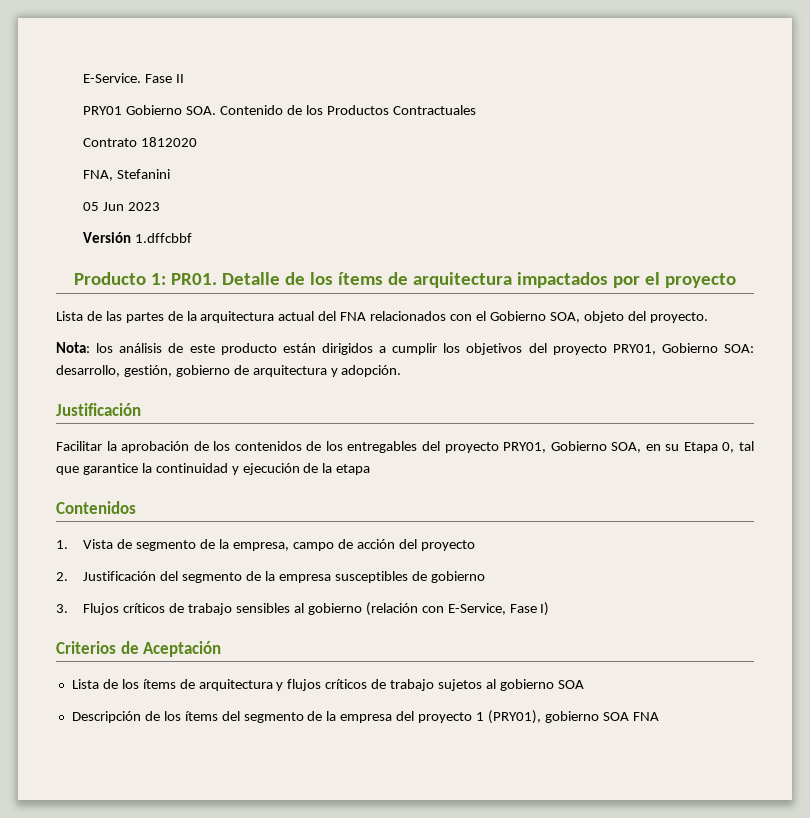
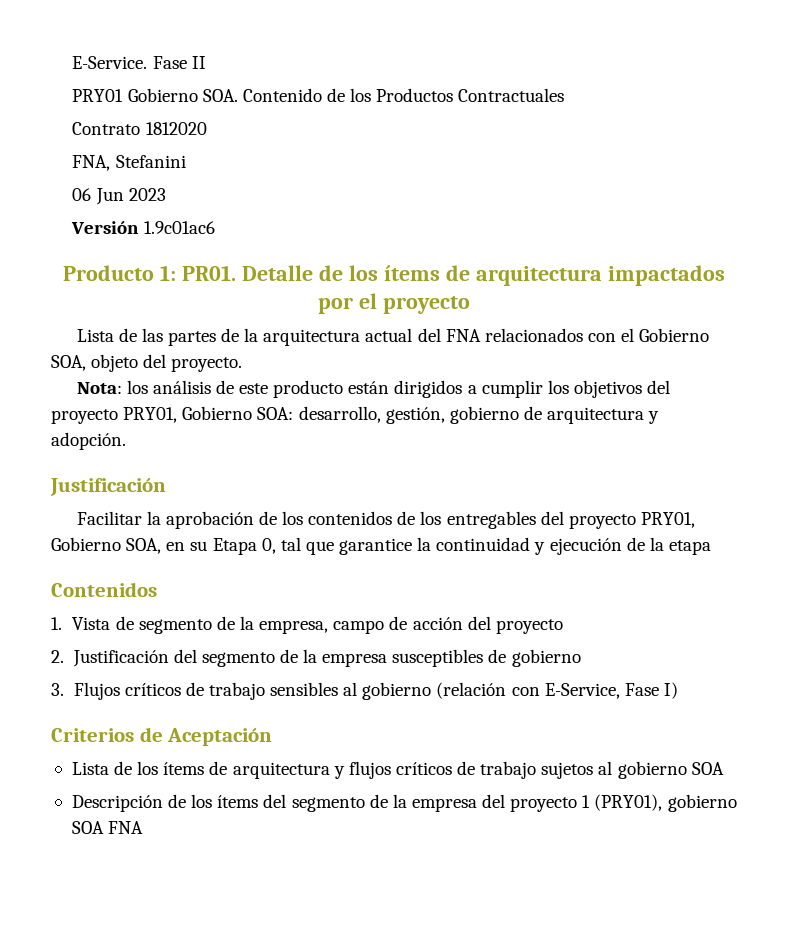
[83,202,100,211] 05 -> [72,188,92,201] 06
[135,233,193,243] 1.dffcbbf -> [143,221,215,234] 1.9c01ac6

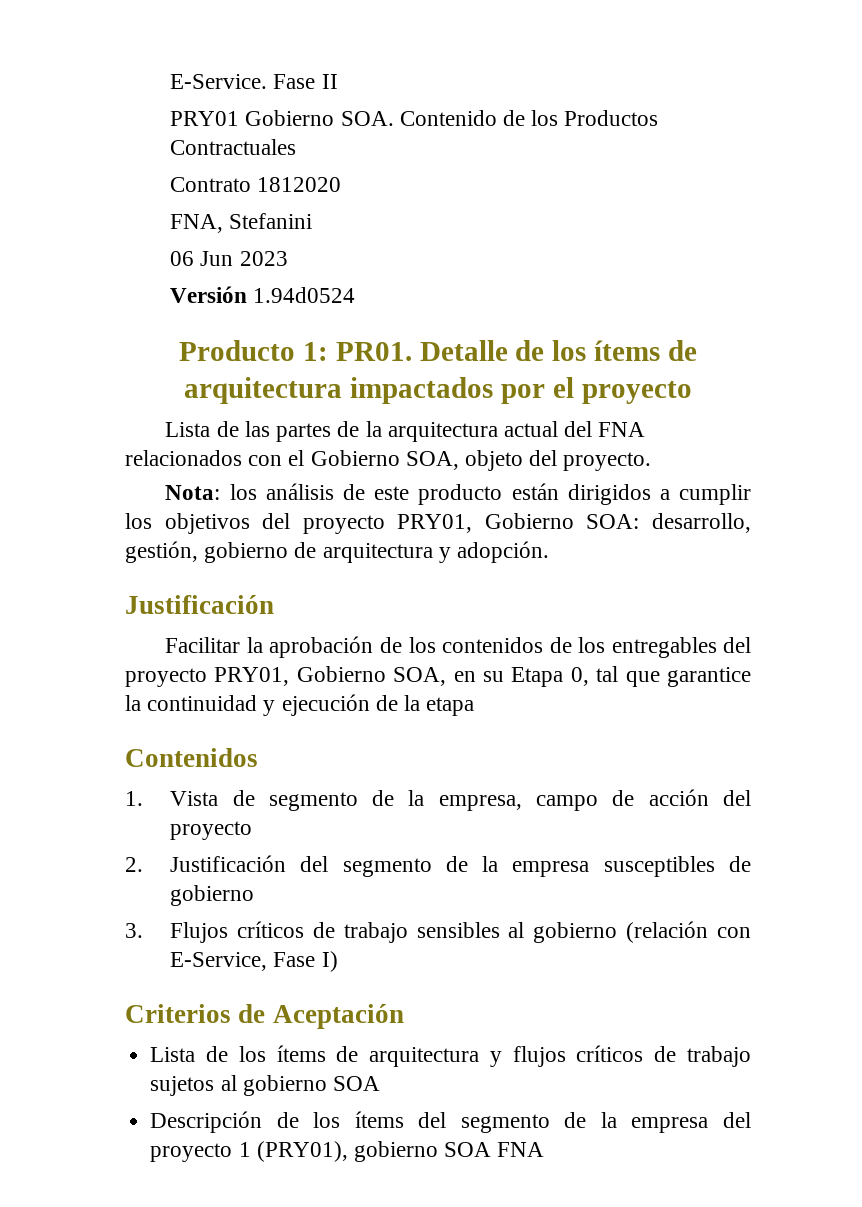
[143,221,215,234] 1.9c01ac6 -> [253,287,356,303] 1.94d0524

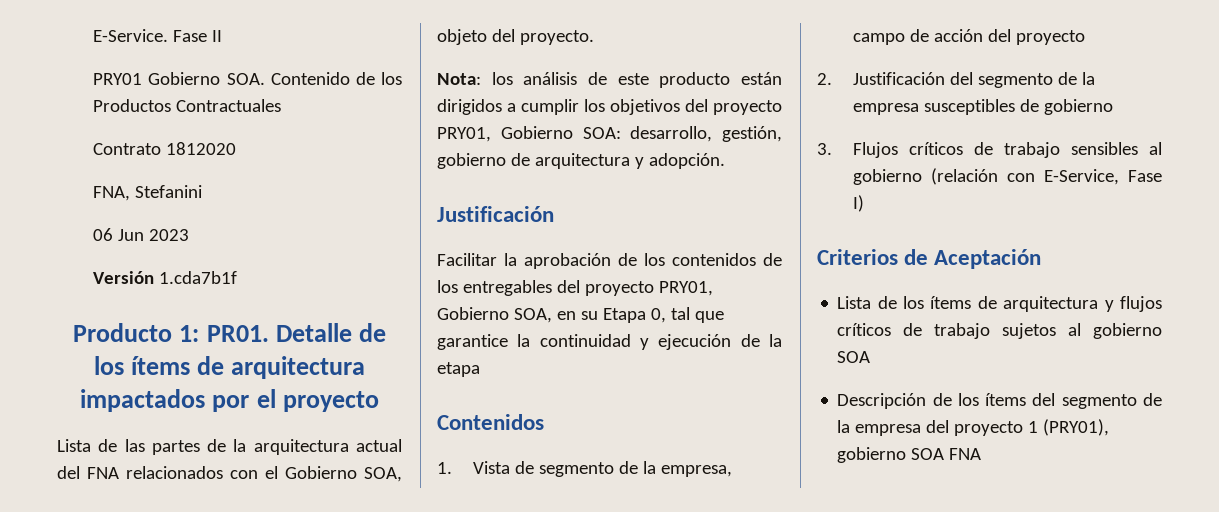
[253,287,356,303] 1.94d0524 -> [159,271,238,284] 1.cda7b1f

